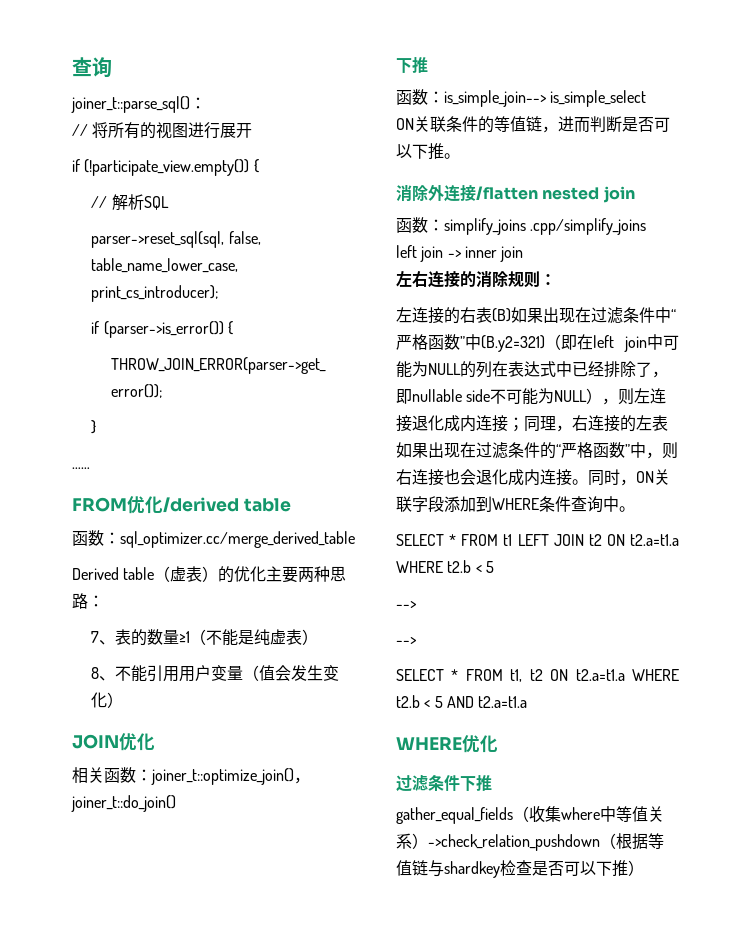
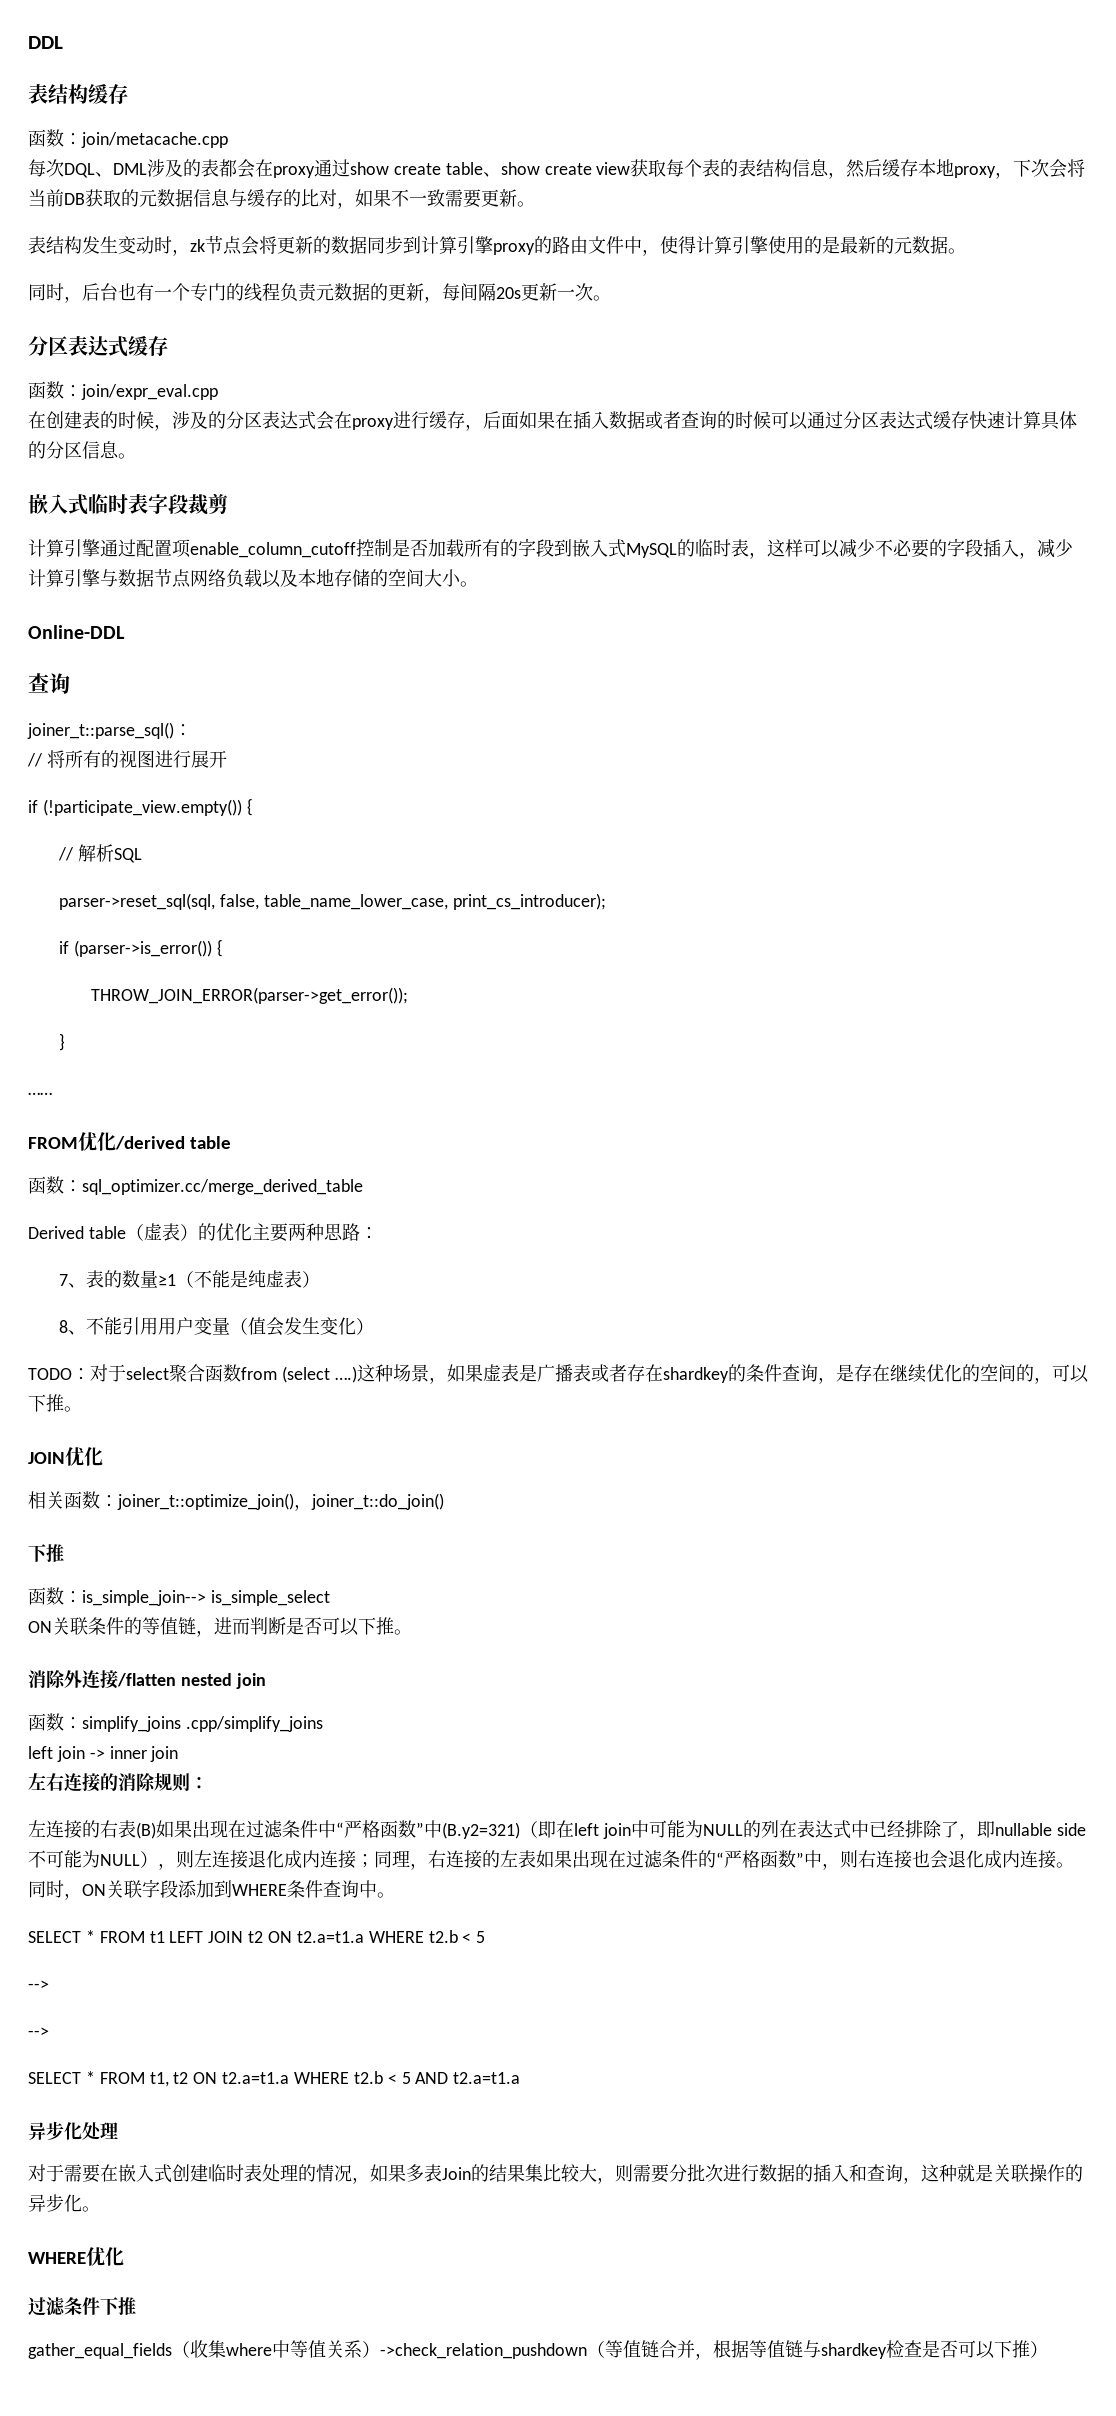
(72, 67) none -> [28,36,63,49] [28,84,128,104] [28,129,228,148] [28,159,1086,179] [28,189,535,209] [28,236,966,256] [28,283,611,303] [28,336,168,357] [28,381,218,400] [28,411,1077,431] [28,441,136,459] [28,494,228,515] [28,538,1073,559] [28,569,478,588] [28,625,125,639] DDL // 表结构缓存 // 函数：join/metacache.cpp // 每次DQL、DML涉及的表都会在proxy通过show create table、show create view获取每个表的表结构信息，然后缓存本地proxy，下次会将当前DB获取的元数据信息与缓存的比对，如果不一致需要更新。 // 表结构发生变动时，zk节点会将更新的数据同步到计算引擎proxy的路由文件中，使得计算引擎使用的是最新的元数据。 // 同时，后台也有一个专门的线程负责元数据的更新，每间隔20s更新一次。 // 分区表达式缓存 // 函数：join/expr_eval.cpp // 在创建表的时候，涉及的分区表达式会在proxy进行缓存，后面如果在插入数据或者查询的时候可以通过分区表达式缓存快速计算具体的分区信息。 // 嵌入式临时表字段裁剪 // 计算引擎通过配置项enable_column_cutoff控制是否加载所有的字段到嵌入式MySQL的临时表，这样可以减少不必要的字段插入，减少计算引擎与数据节点网络负载以及本地存储的空间大小。 // Online-DDL //
(124, 700) none -> [28,1364,1089,1384] [28,1394,82,1412] // TODO：对于select聚合函数from (select ….)这种场景，如果虚表是广播表或者存在shardkey的条件查询，是存在继续优化的空间的，可以下推。
(528, 702) none -> [28,2121,118,2140] [28,2164,1083,2184] [28,2194,100,2212] // 异步化处理 // 对于需要在嵌入式创建临时表处理的情况，如果多表Join的结果集比较大，则需要分批次进行数据的插入和查询，这种就是关联操作的异步化。
(616, 841) none -> [605,2340,713,2360] 等值链合并，

